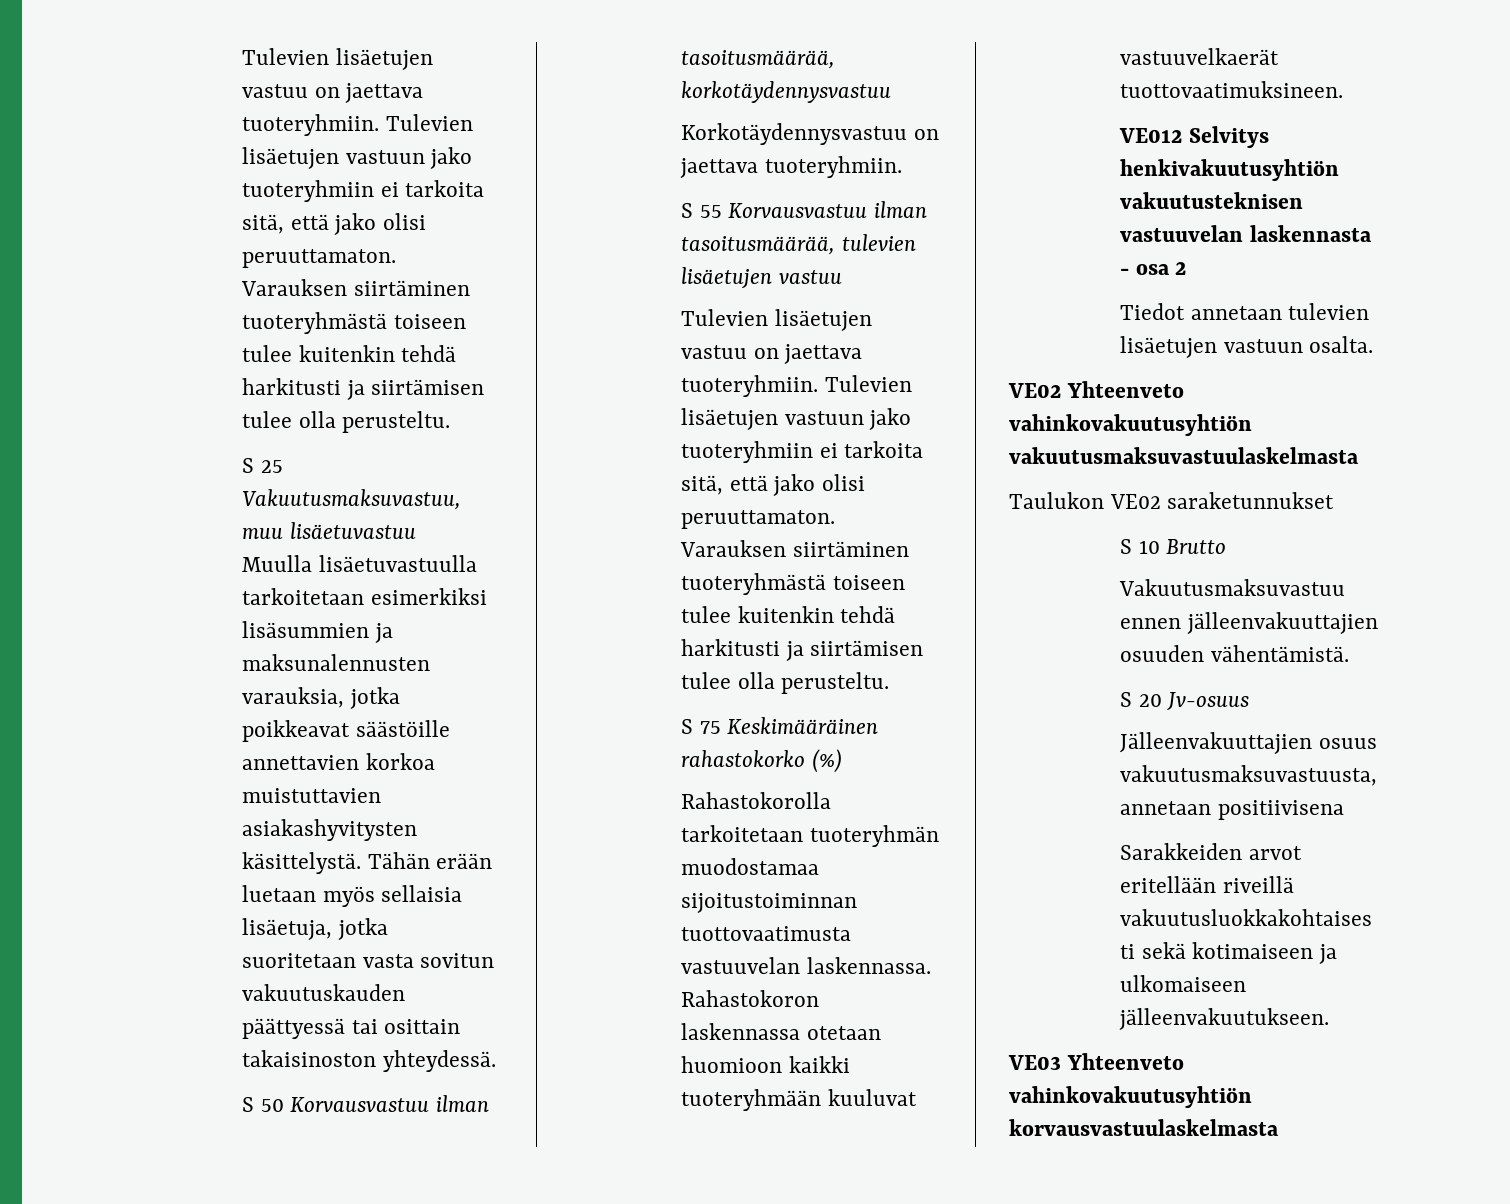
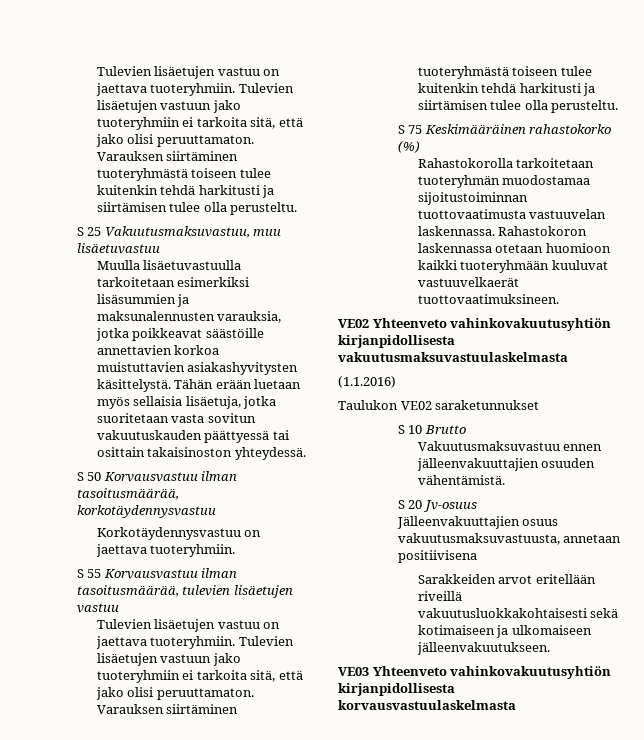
[1119,126,1269,148] [1120,159,1339,181] [1120,192,1303,209] [1120,225,1372,242] [1120,262,1187,275] [1120,303,1370,320] [1120,336,1374,358] // VE012 Selvitys henkivakuutusyhtiön vakuutusteknisen vastuuvelan laskennasta - osa 2 // Tiedot annetaan tulevien lisäetujen vastuun osalta. -> (559, 299) none
(1252, 425) none -> [338,335,455,348] kirjanpidollisesta
(1359, 455) none -> [338,376,396,388] // (1.1.2016)
(1252, 1097) none -> [338,683,455,696] kirjanpidollisesta

